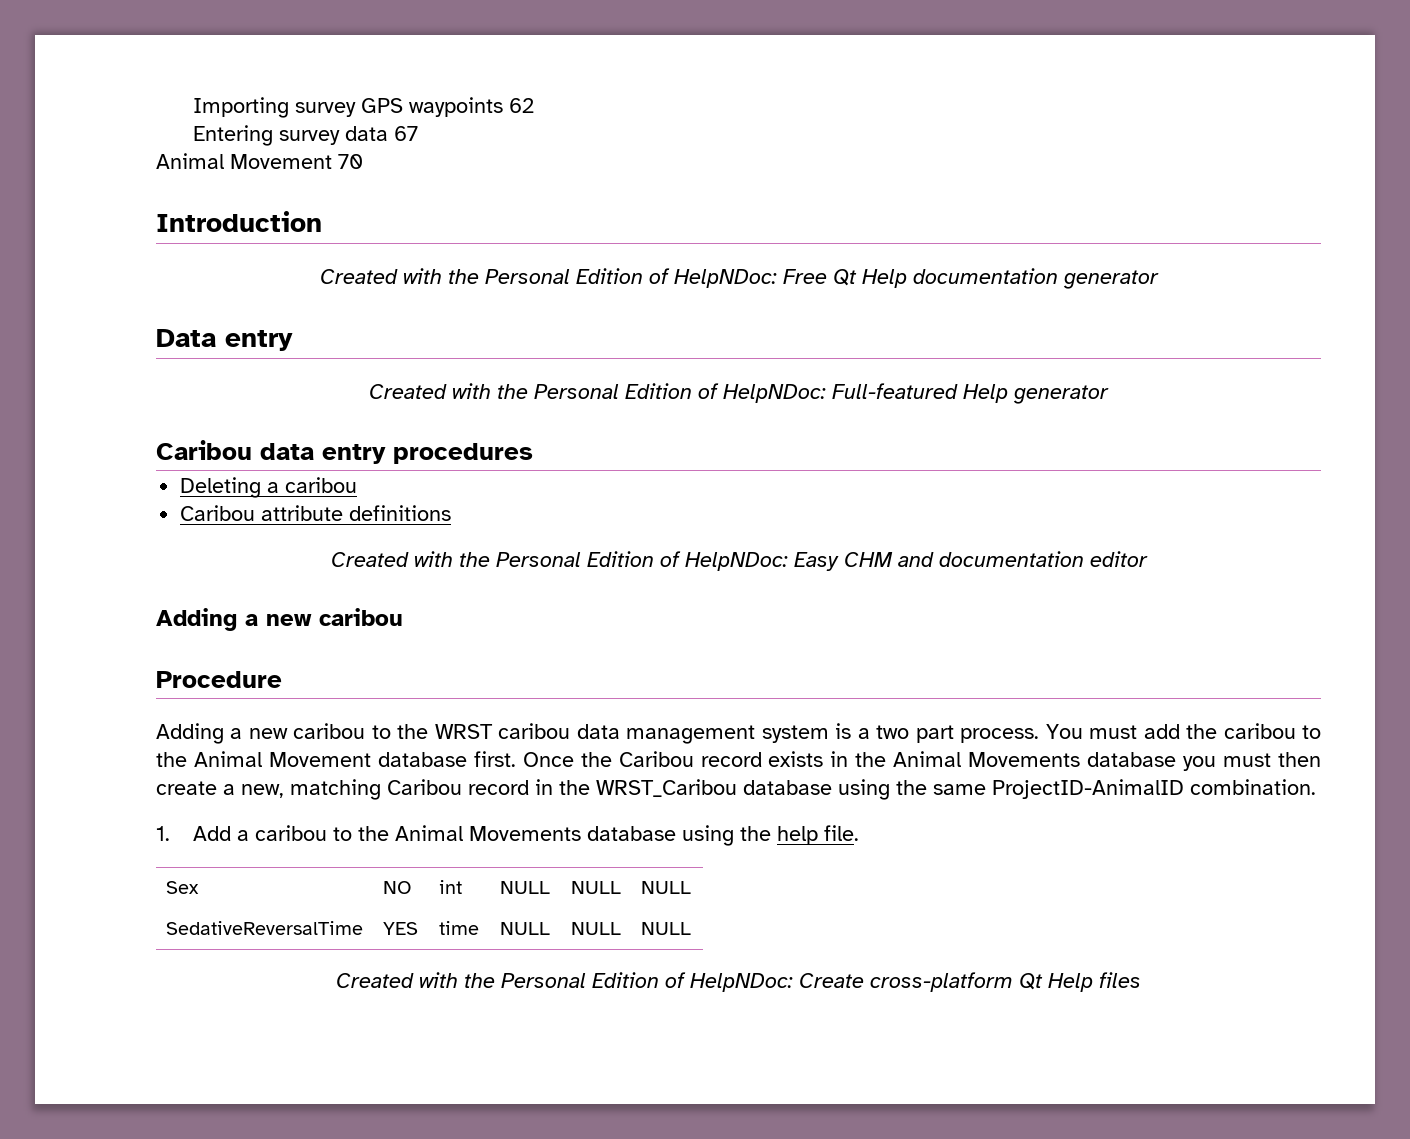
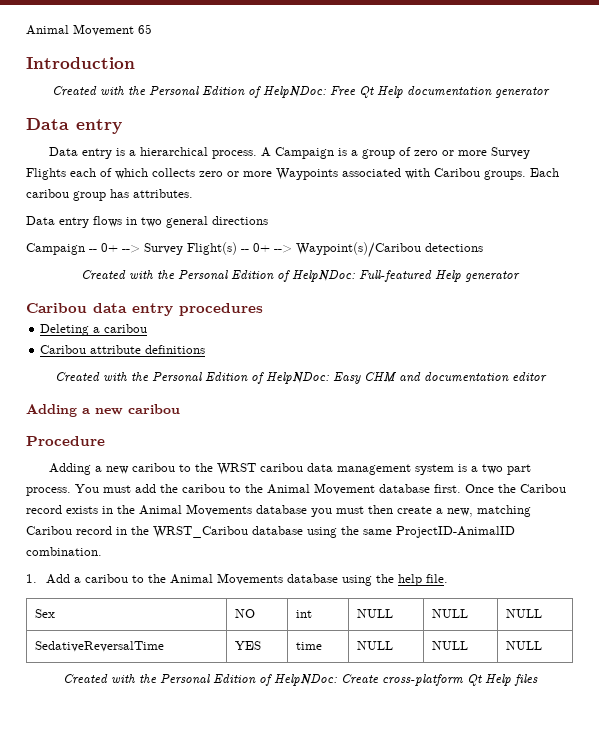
[193,97,535,118] [193,125,419,146] [156,153,363,169] Importing survey GPS waypoints 62 // Entering survey data 67 // Animal Movement 70 -> [26,24,152,36] Animal Movement 65
(293, 340) none -> [49,147,531,159] [26,168,559,180] [26,189,193,201] [26,216,268,228] [26,242,483,258] // Data entry is a hierarchical process. A Campaign is a group of zero or more Survey Flights each of which collects zero or more Waypoints associated with Caribou groups. Each caribou group has attributes. // Data entry flows in two general directions // Campaign -- 0+ --> Survey Flight(s) -- 0+ --> Waypoint(s)/Caribou detections

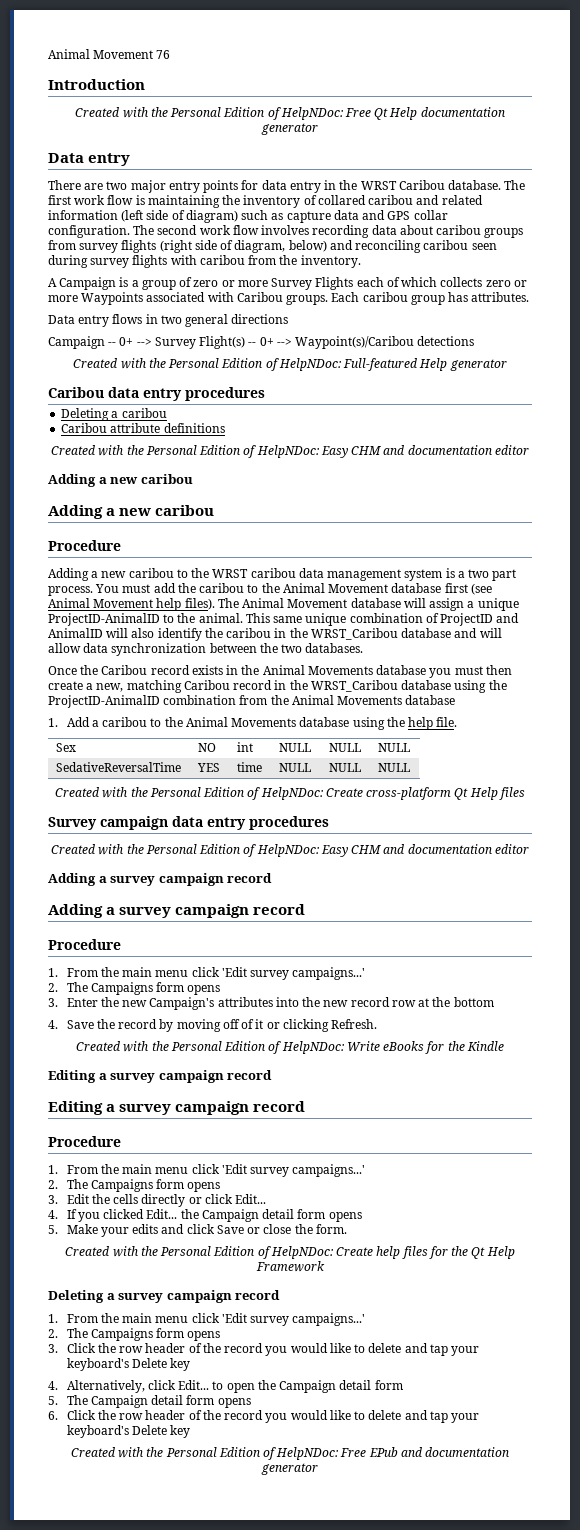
[26,24,152,36] Animal Movement 65 -> [48,49,171,59] Animal Movement 76
[49,147,258,159] Data entry is a hierarchical process. -> [48,180,526,193] [48,195,483,208] [48,210,448,223] [48,225,524,238] [48,240,497,253] [48,255,361,268] There are two major entry points for data entry in the WRST Caribou database. The first work flow is maintaining the inventory of collared caribou and related information (left side of diagram) such as capture data and GPS collar configuration. The second work flow involves recording data about caribou groups from survey flights (right side of diagram, below) and reconciling caribou seen during survey flights with caribou from the inventory. //
(180, 409) none -> [48,505,215,519] // Adding a new caribou
[434,484,461,493] first. -> [444,583,492,595] [48,598,519,611] [48,613,520,626] [48,628,502,641] [48,643,364,656] first (see Animal Movement help files). The Animal Movement database will assign a unique ProjectID-AnimalID to the animal. This same unique combination of ProjectID and AnimalID will also identify the caribou in the WRST_Caribou database and will allow data synchronization between the two databases. //
[363,526,515,538] [26,547,102,556] same ProjectID-AnimalID combination. -> [48,695,456,708] ProjectID-AnimalID combination from the Animal Movements database
(538, 680) none -> [48,816,329,830] [51,844,529,857] [48,873,273,886] [48,904,306,918] [48,939,121,950] [48,967,366,980] [48,982,221,995] [48,997,494,1010] [48,1019,378,1032] [76,1041,504,1054] [48,1070,273,1083] [48,1101,306,1115] [48,1136,121,1147] [48,1164,366,1177] [48,1179,221,1192] [48,1194,267,1207] [48,1209,362,1222] [48,1224,347,1237] [65,1246,515,1259] [255,1261,325,1272] [48,1290,281,1303] [48,1313,366,1326] [48,1328,221,1341] [48,1343,480,1356] [66,1358,191,1371] [48,1380,403,1393] [48,1395,251,1408] [48,1410,480,1423] [66,1425,191,1438] [70,1447,510,1460] [261,1463,318,1475] // Survey campaign data entry procedures // Created with the Personal Edition of HelpNDoc: Easy CHM and documentation editor // Adding a survey campaign record // Adding a survey campaign record // Procedure // 1. From the main menu click 'Edit survey campaigns...' // 2. The Campaigns form opens // 3. Enter the new Campaign's attributes into the new record row at the bottom // 4. Save the record by moving off of it or clicking Refresh. // Created with the Personal Edition of HelpNDoc: Write eBooks for the Kindle // Editing a survey campaign record // Editing a survey campaign record // Procedure // 1. From the main menu click 'Edit survey campaigns...' // 2. The Campaigns form opens // 3. Edit the cells directly or click Edit... // 4. If you clicked Edit... the Campaign detail form opens // 5. Make your edits and click Save or close the form. // Created with the Personal Edition of HelpNDoc: Create help files for the Qt Help Framework // Deleting a survey campaign record // 1. From the main menu click 'Edit survey campaigns...' // 2. The Campaigns form opens // 3. Click the row header of the record you would like to delete and tap your keyboard's Delete key // 4. Alternatively, click Edit... to open the Campaign detail form // 5. The Campaign detail form opens // 6. Click the row header of the record you would like to delete and tap your keyboard's Delete key // Created with the Personal Edition of HelpNDoc: Free EPub and documentation generator

